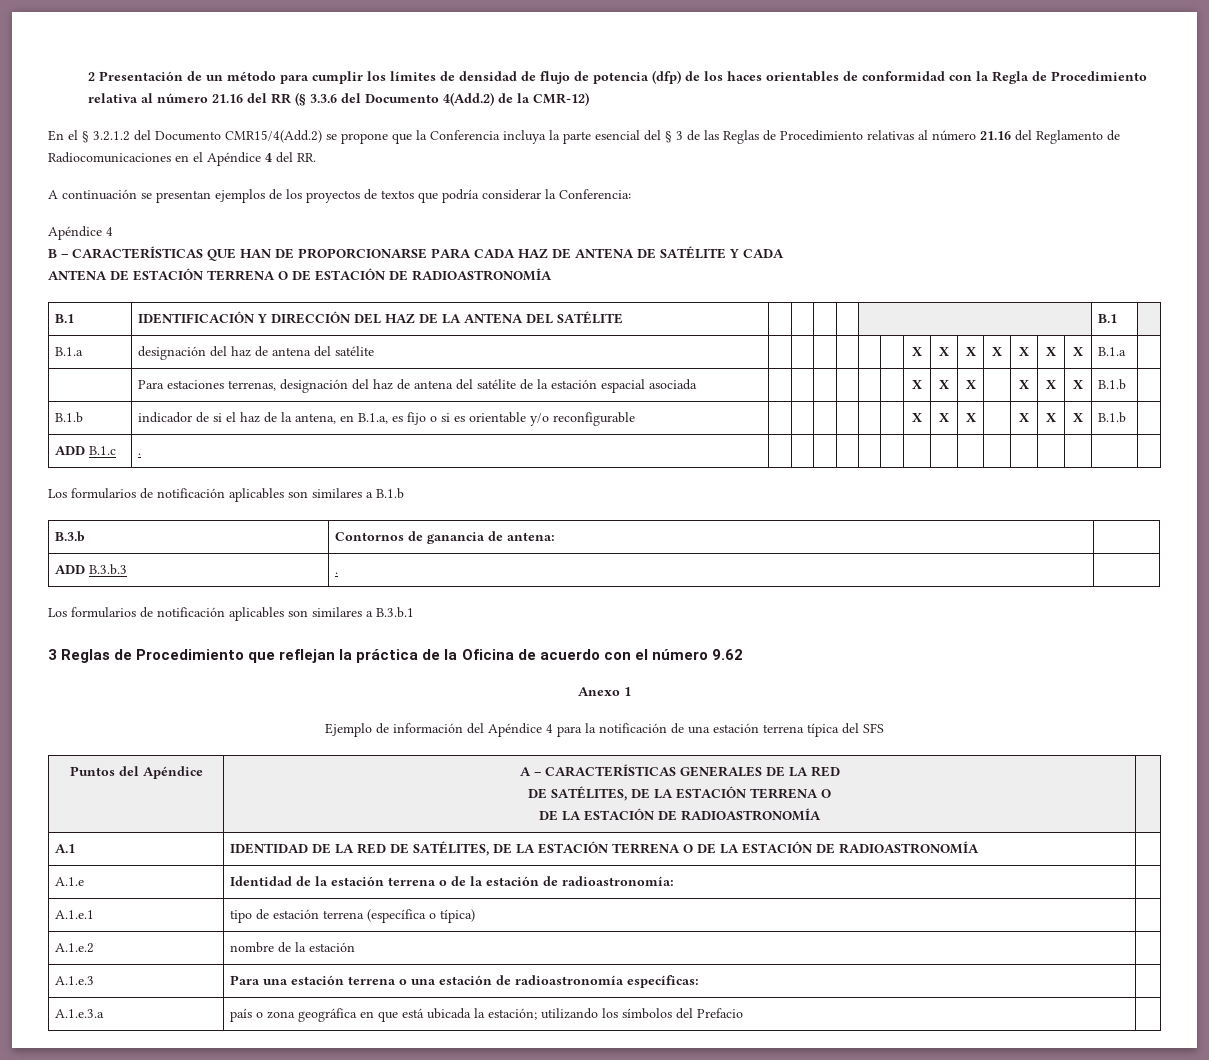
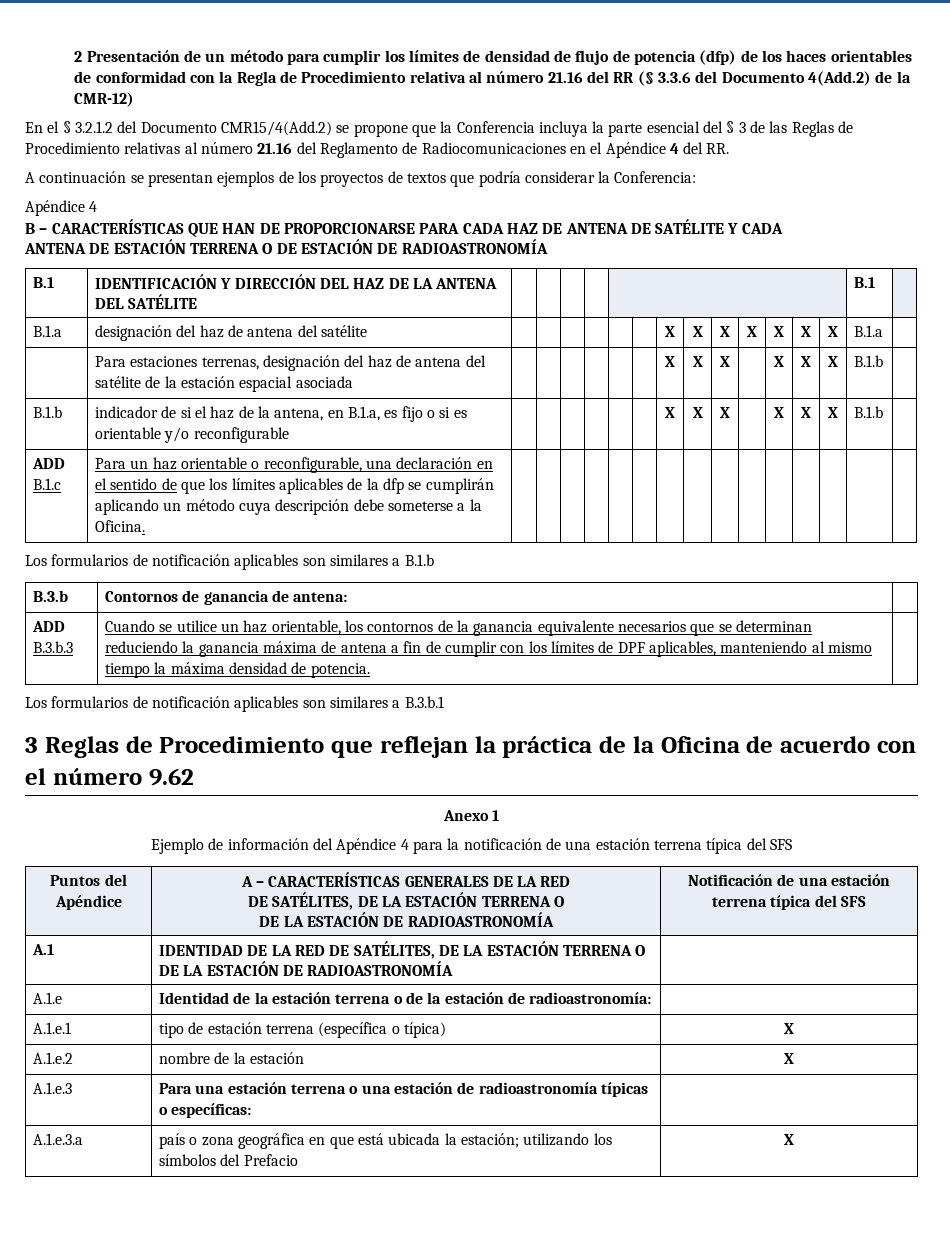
[137,453,141,455] . -> [95,457,493,473] [95,478,494,494] [95,499,482,515] [95,520,146,532] Para un haz orientable o reconfigurable, una declaración en el sentido de que los límites aplicables de la dfp se cumplirán aplicando un método cuya descripción debe someterse a la Oficina.
[334,572,338,574] . -> [105,620,812,636] [105,641,872,657] [105,662,370,678] Cuando se utilice un haz orientable, los contornos de la ganancia equivalente necesarios que se determinan reduciendo la ganancia máxima de antena a fin de cumplir con los límites de DPF aplicables, manteniendo al mismo tiempo la máxima densidad de potencia.
(821, 814) none -> [688,874,890,886] [712,895,866,910] Notificación de una estación terrena típica del SFS
(475, 916) none -> [784,1023,794,1034] X
(355, 947) none -> [784,1053,794,1064] X
(624, 980) none -> [600,1082,648,1097] [159,1107,169,1115] típicas o
(743, 1013) none -> [784,1134,794,1145] X

